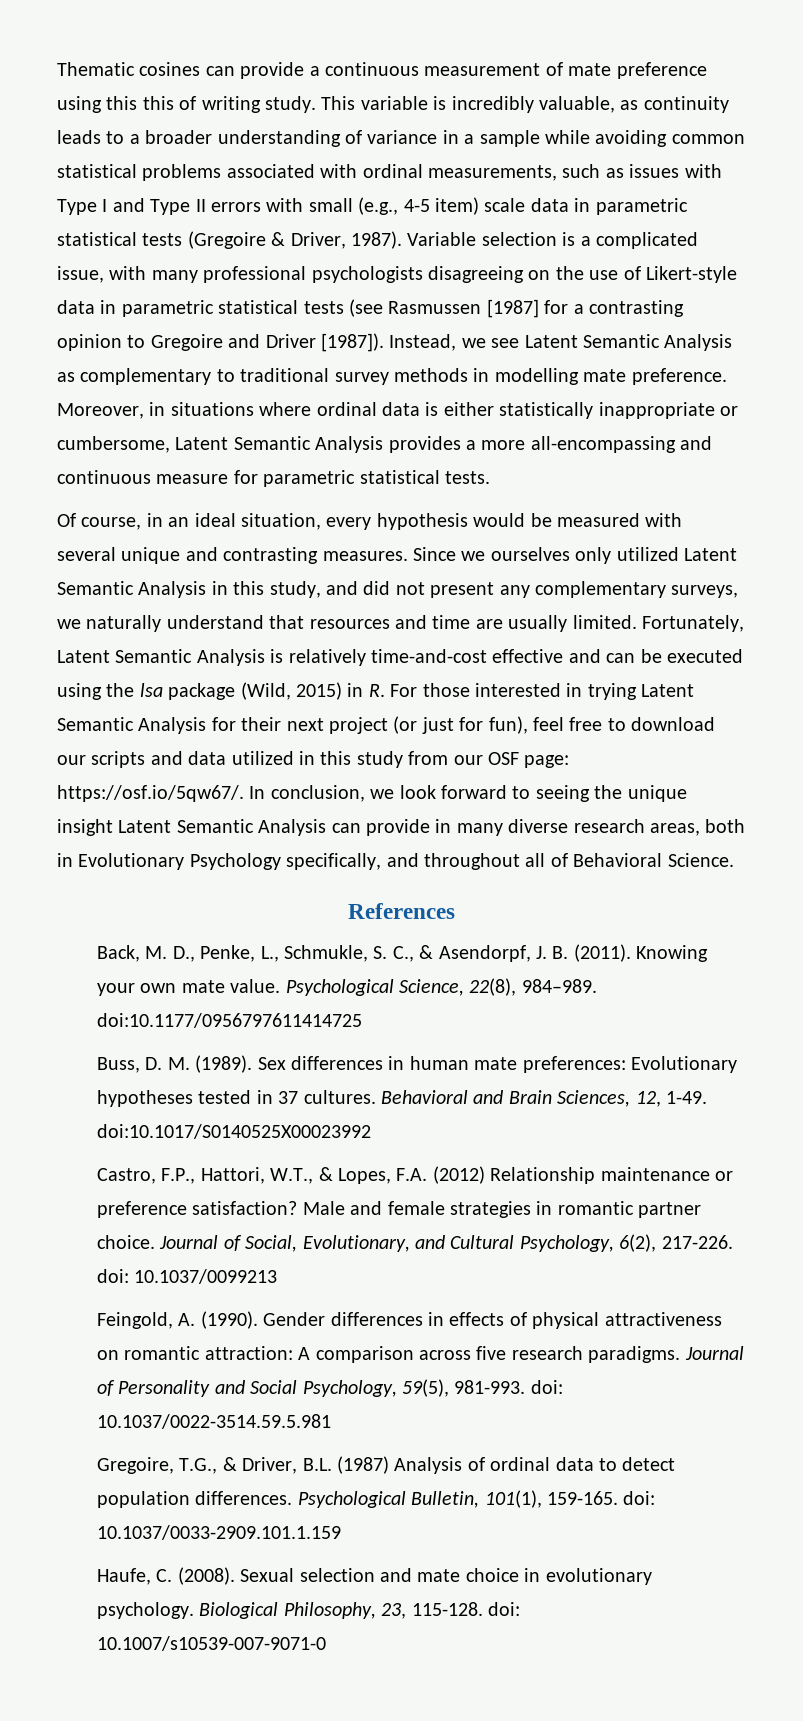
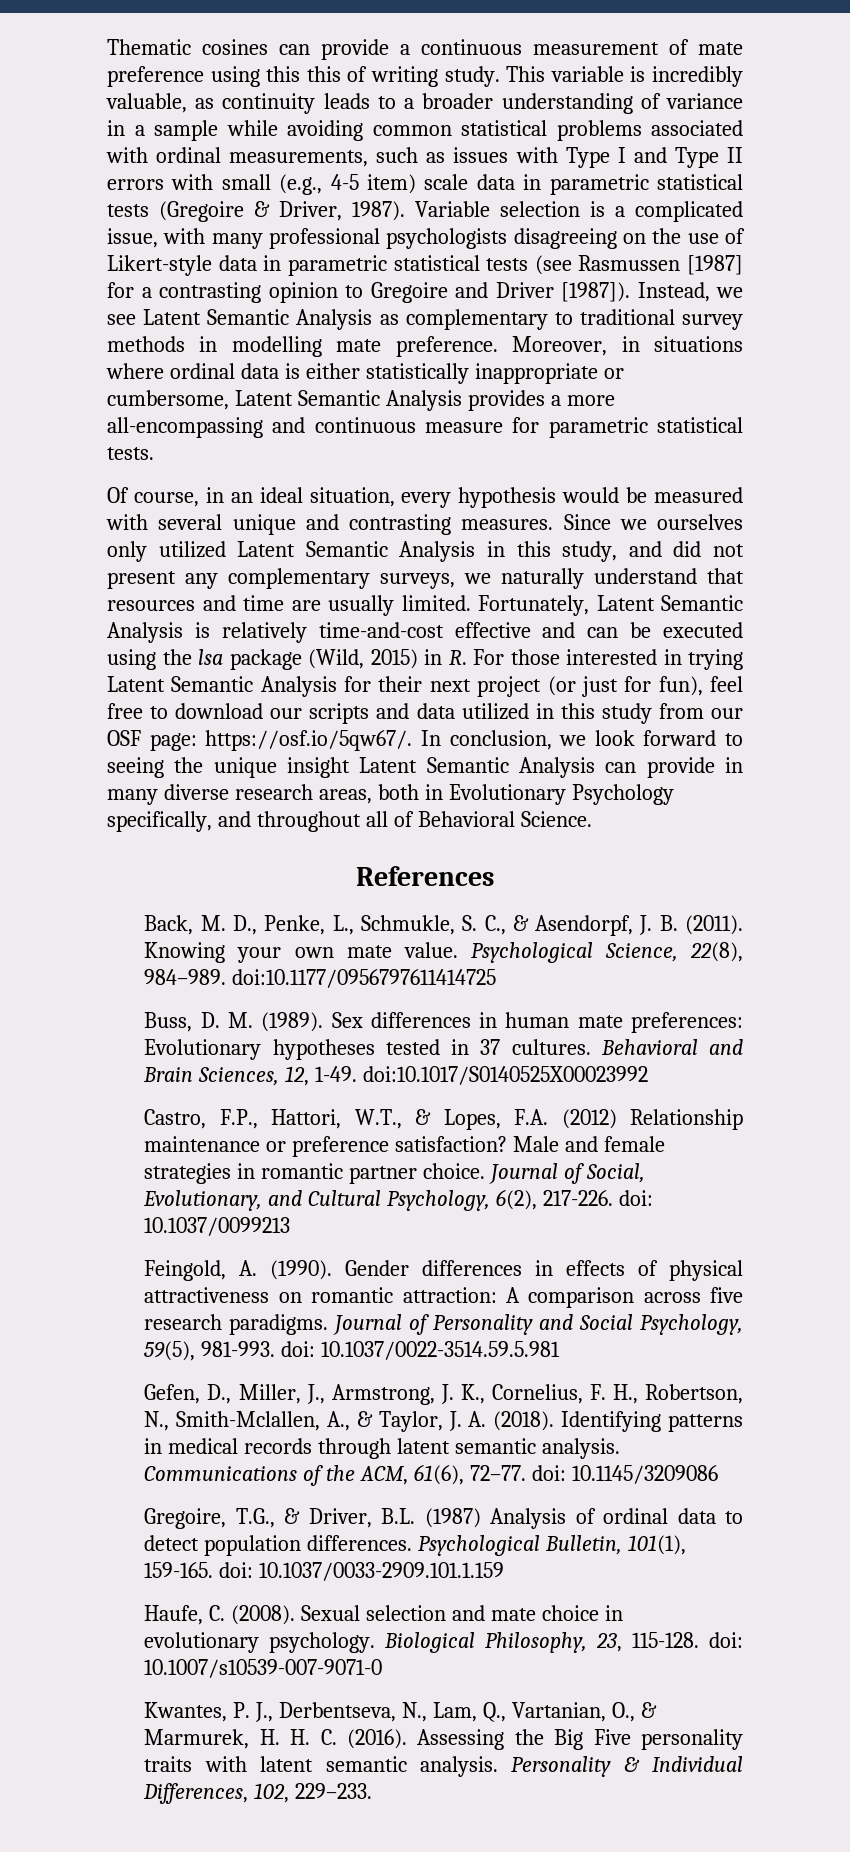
(331, 1421) none -> [144,1384,743,1405] [144,1411,743,1432] [144,1438,621,1459] [144,1464,718,1486] // Gefen, D., Miller, J., Armstrong, J. K., Cornelius, F. H., Robertson, N., Smith-Mclallen, A., & Taylor, J. A. (2018). Identifying patterns in medical records through latent semantic analysis. Communications of the ACM, 61(6), 72–77. doi: 10.1145/3209086
(326, 1643) none -> [144,1702,657,1722] [144,1729,743,1750] [144,1756,743,1777] [143,1783,373,1804] // Kwantes, P. J., Derbentseva, N., Lam, Q., Vartanian, O., & Marmurek, H. H. C. (2016). Assessing the Big Five personality traits with latent semantic analysis. Personality & Individual Differences, 102, 229–233.

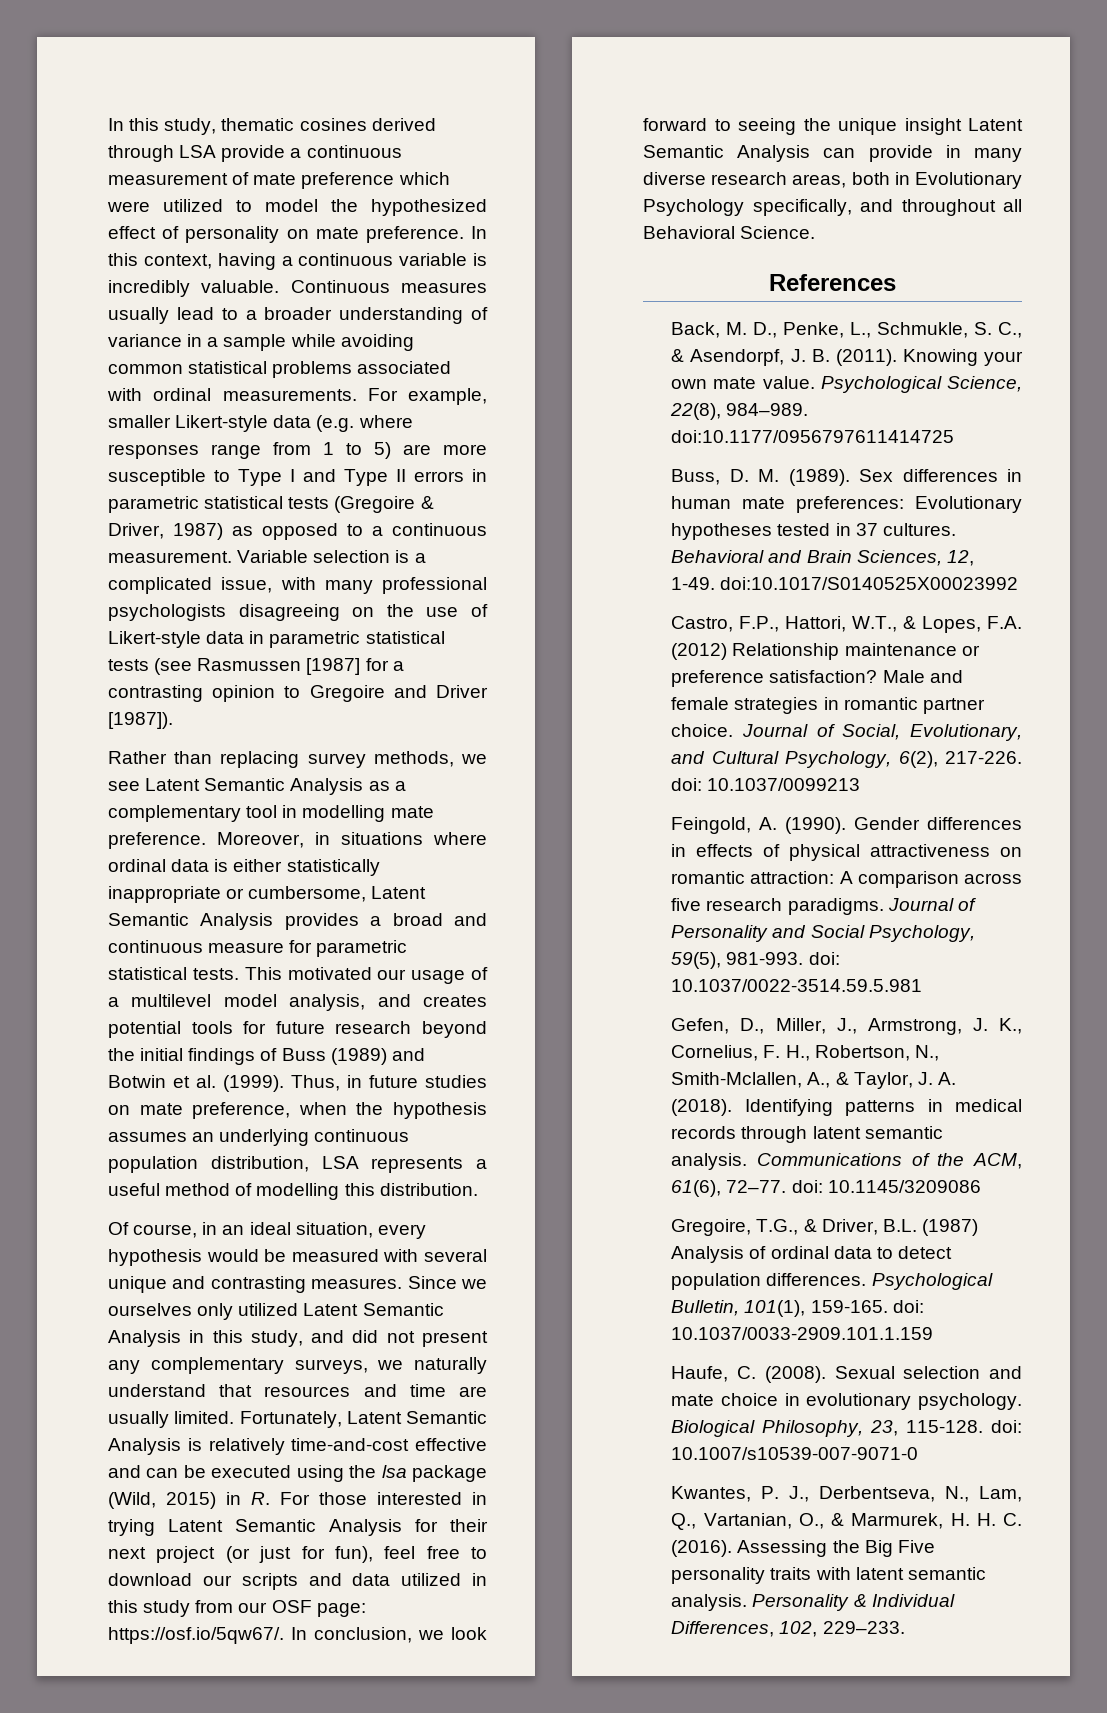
[107,39,310,55] Thematic cosines can -> [108,118,436,135] [108,145,217,162] In this study, thematic cosines derived through LSA
[210,66,744,87] [106,93,370,114] using this this of writing study. This variable is incredibly valuable, as continuity leads -> [398,172,450,185] [107,199,487,216] [108,226,488,243] [108,253,487,270] [108,280,487,297] [108,307,214,324] which were utilized to model the hypothesized effect of personality on mate preference. In this context, having a continuous variable is incredibly valuable. Continuous measures usually lead
[229,147,558,167] measurements, such as issues with -> [222,388,487,405] [108,415,413,432] [108,442,487,459] [108,469,230,486] measurements. For example, smaller Likert-style data (e.g. where responses range from 1 to 5) are more susceptible to
[171,174,515,195] with small (e.g., 4-5 item) scale data -> (464, 476) none
[352,201,405,221] 1987). -> [173,523,487,540] [108,551,232,563] 1987) as opposed to a continuous measurement.
[637,282,710,302] Instead, -> [108,751,454,768] // Rather than replacing survey methods,
[405,309,743,330] [107,336,185,352] complementary to traditional survey methods -> [394,781,406,791] [108,805,278,822] a complementary tool
[566,395,615,406] [107,417,263,438] more all-encompassing -> [392,913,443,926] broad
(154, 453) none -> [244,967,488,984] [108,994,487,1011] [108,1021,487,1038] [108,1048,425,1065] [108,1075,487,1092] [108,1102,487,1119] [108,1129,410,1146] [108,1156,487,1173] [108,1183,478,1200] This motivated our usage of a multilevel model analysis, and creates potential tools for future research beyond the initial findings of Buss (1989) and Botwin et al. (1999). Thus, in future studies on mate preference, when the hypothesis assumes an underlying continuous population distribution, LSA represents a useful method of modelling this distribution.
[393,811,414,827] of -> (1022, 205) none

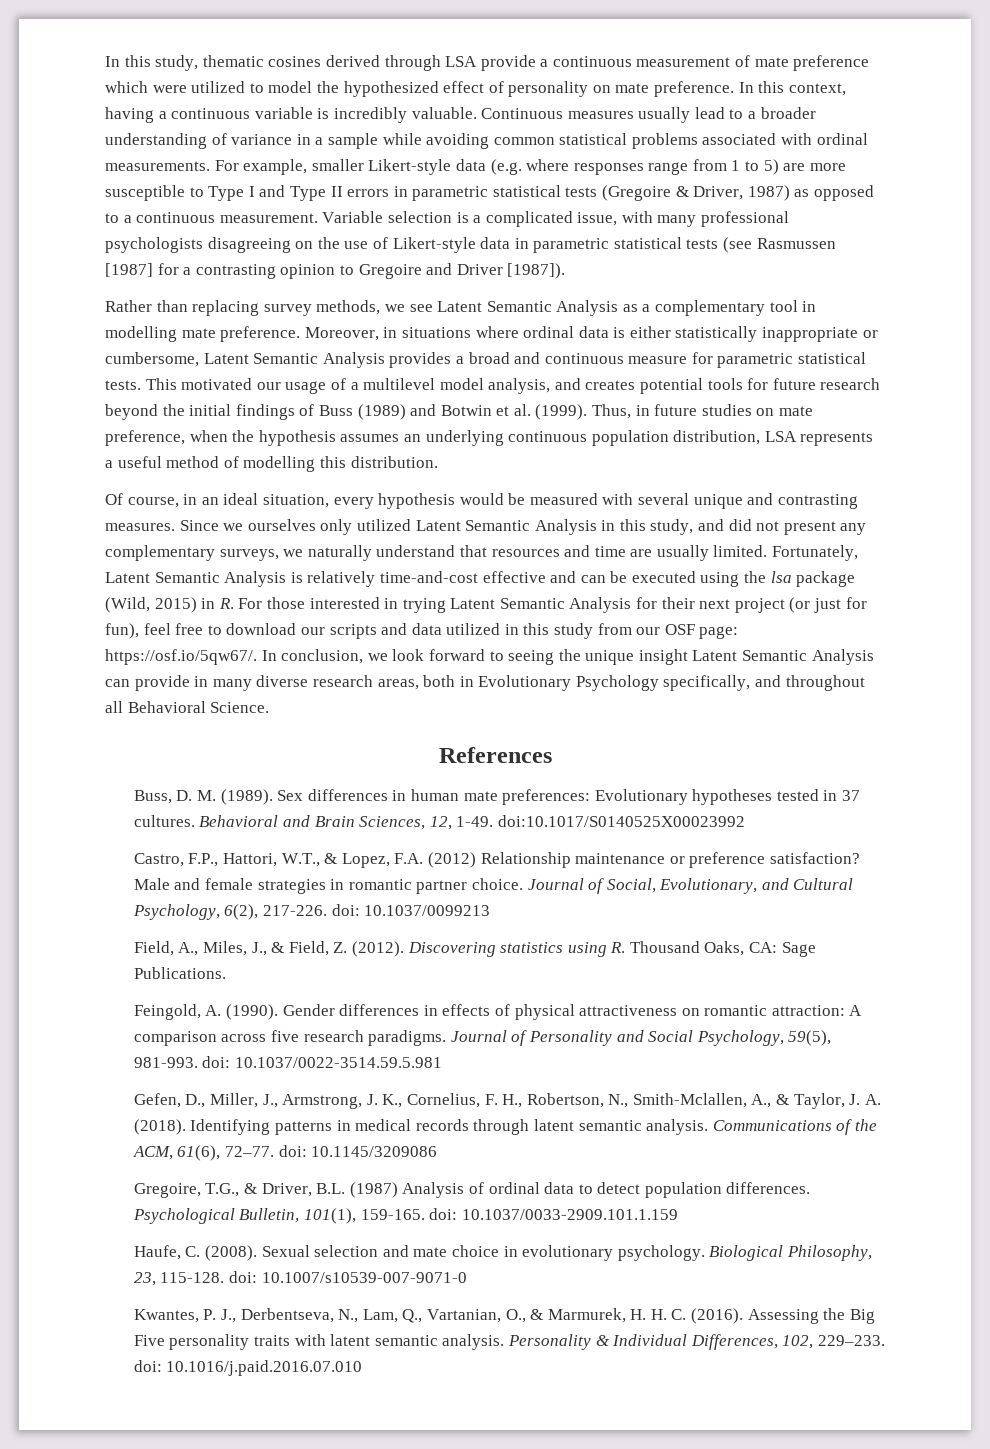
[671,322,1022,338] [671,349,1023,366] [671,376,1022,393] [670,403,809,420] [671,430,955,443] // Back, M. D., Penke, L., Schmukle, S. C., & Asendorpf, J. B. (2011). Knowing your own mate value. Psychological Science, 22(8), 984–989. doi:10.1177/0956797611414725 -> (552, 755) none
[922,616,982,633] Lopes, -> [341,853,390,868] Lopez,
(861, 784) none -> [133,941,816,957] [133,967,226,979] // Field, A., Miles, J., & Field, Z. (2012). Discovering statistics using R. Thousand Oaks, CA: Sage Publications.
(905, 1627) none -> [133,1360,363,1376] doi: 10.1016/j.paid.2016.07.010

